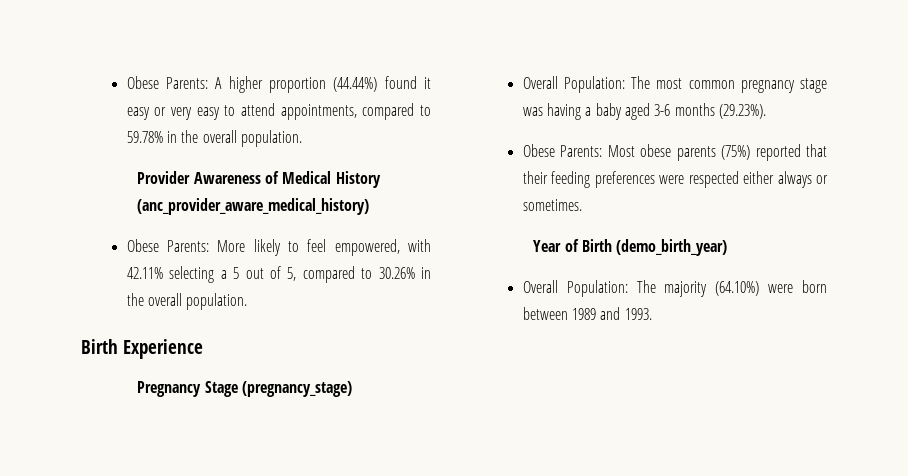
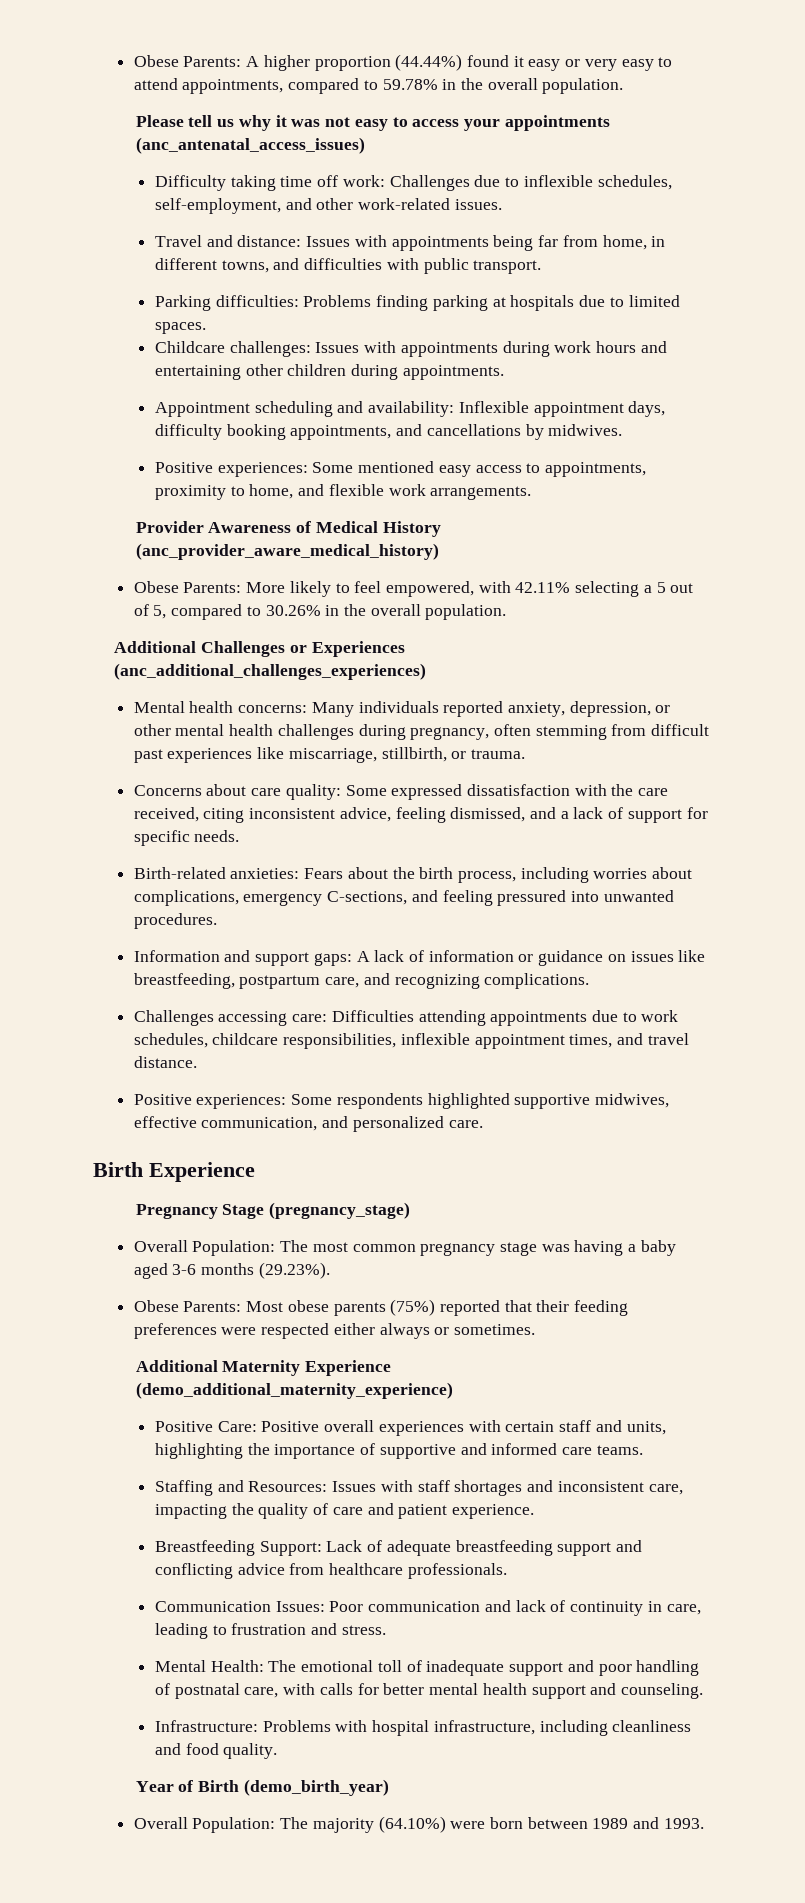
(303, 138) none -> [135,115,610,131] [135,137,365,154] [155,175,672,191] [155,198,502,214] [155,235,666,251] [155,258,542,274] [155,295,680,311] [155,322,207,334] [155,341,667,357] [155,364,504,380] [155,401,666,417] [155,424,623,440] [155,461,647,477] [155,484,532,500] // Please tell us why it was not easy to access your appointments (anc_antenatal_access_issues) // Difficulty taking time off work: Challenges due to inflexible schedules, self-employment, and other work-related issues. // Travel and distance: Issues with appointments being far from home, in different towns, and difficulties with public transport. // Parking difficulties: Problems finding parking at hospitals due to limited spaces. // Childcare challenges: Issues with appointments during work hours and entertaining other children during appointments. // Appointment scheduling and availability: Inflexible appointment days, difficulty booking appointments, and cancellations by midwives. // Positive experiences: Some mentioned easy access to appointments, proximity to home, and flexible work arrangements.
(248, 301) none -> [114,641,405,657] [114,663,427,680] [133,701,671,717] [133,724,710,740] [133,747,525,763] [133,784,669,800] [133,807,708,823] [133,830,240,846] [133,867,693,883] [133,890,674,906] [133,913,217,929] [133,950,706,966] [133,973,590,989] [133,1010,679,1026] [133,1033,689,1049] [133,1056,197,1068] [133,1093,669,1109] [133,1116,483,1132] // Additional Challenges or Experiences (anc_additional_challenges_experiences) // Mental health concerns: Many individuals reported anxiety, depression, or other mental health challenges during pregnancy, often stemming from difficult past experiences like miscarriage, stillbirth, or trauma. // Concerns about care quality: Some expressed dissatisfaction with the care received, citing inconsistent advice, feeling dismissed, and a lack of support for specific needs. // Birth-related anxieties: Fears about the birth process, including worries about complications, emergency C-sections, and feeling pressured into unwanted procedures. // Information and support gaps: A lack of information or guidance on issues like breastfeeding, postpartum care, and recognizing complications. // Challenges accessing care: Difficulties attending appointments due to work schedules, childcare responsibilities, inflexible appointment times, and travel distance. // Positive experiences: Some respondents highlighted supportive midwives, effective communication, and personalized care.
(582, 205) none -> [135,1360,392,1376] [135,1382,453,1399] [155,1420,666,1436] [155,1443,643,1459] [155,1480,683,1496] [155,1503,535,1519] [155,1540,643,1556] [155,1563,507,1579] [155,1600,701,1616] [155,1623,386,1639] [155,1660,700,1676] [155,1683,703,1699] [155,1720,692,1736] [155,1743,278,1759] // Additional Maternity Experience (demo_additional_maternity_experience) // Positive Care: Positive overall experiences with certain staff and units, highlighting the importance of supportive and informed care teams. // Staffing and Resources: Issues with staff shortages and inconsistent care, impacting the quality of care and patient experience. // Breastfeeding Support: Lack of adequate breastfeeding support and conflicting advice from healthcare professionals. // Communication Issues: Poor communication and lack of continuity in care, leading to frustration and stress. // Mental Health: The emotional toll of inadequate support and poor handling of postnatal care, with calls for better mental health support and counseling. // Infrastructure: Problems with hospital infrastructure, including cleanliness and food quality.

